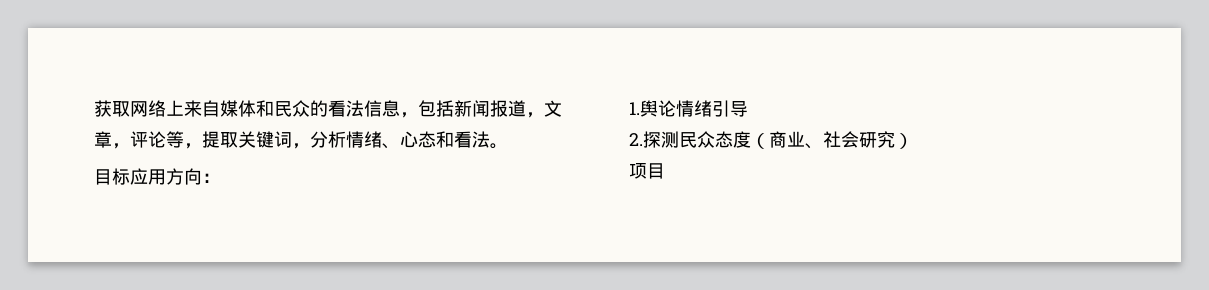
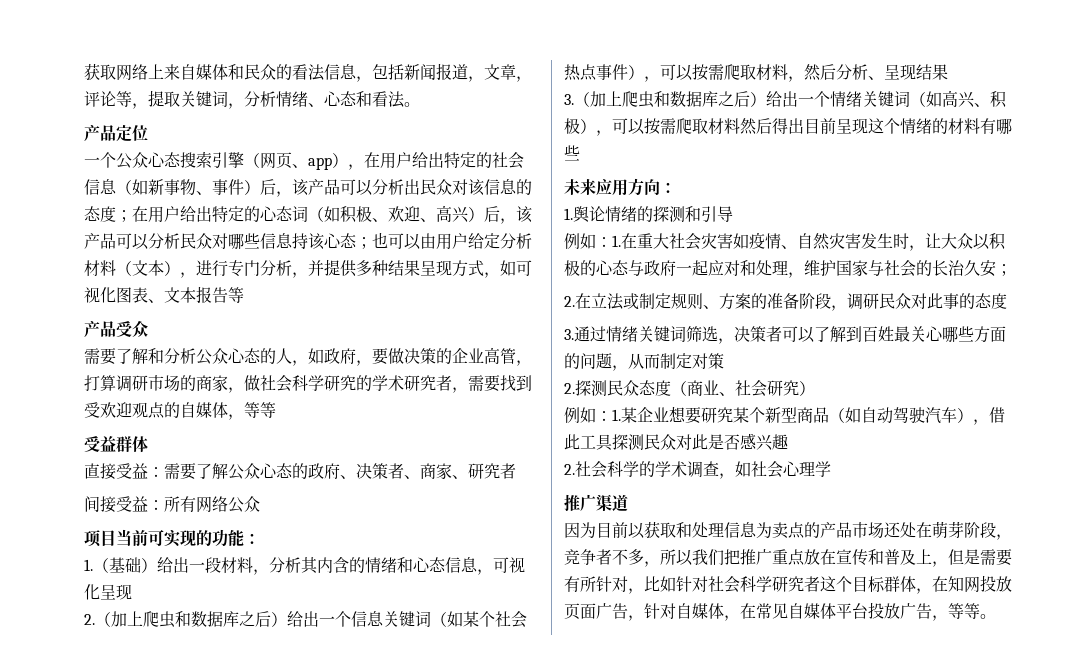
[94,168,130,185] 目标 -> [84,125,148,142] [84,151,524,170] [84,179,532,197] [84,205,533,224] [84,232,532,250] [84,259,532,278] [84,286,244,303] [84,320,148,338] [84,347,532,366] [84,375,532,393] [84,402,276,420] [84,436,148,453] [84,463,516,480] [84,496,260,513] [84,529,260,547] [84,557,525,575] [84,584,132,600] [84,611,527,628] [564,64,948,82] [564,90,1007,108] [564,118,1012,136] [564,145,580,161] [564,179,596,195] 产品定位 // 一个公众心态搜索引擎（网页、app），在用户给出特定的社会信息（如新事物、事件）后，该产品可以分析出民众对该信息的态度；在用户给出特定的心态词（如积极、欢迎、高兴）后，该产品可以分析民众对哪些信息持该心态；也可以由用户给定分析材料（文本），进行专门分析，并提供多种结果呈现方式，如可视化图表、文本报告等 // 产品受众 // 需要了解和分析公众心态的人，如政府，要做决策的企业高管，打算调研市场的商家，做社会科学研究的学术研究者，需要找到受欢迎观点的自媒体，等等 // 受益群体 // 直接受益：需要了解公众心态的政府、决策者、商家、研究者 // 间接受益：所有网络公众 // 项目当前可实现的功能： // 1.（基础）给出一段材料，分析其内含的情绪和心态信息，可视化呈现 // 2.（加上爬虫和数据库之后）给出一个信息关键词（如某个社会热点事件），可以按需爬取材料，然后分析、呈现结果 // 3.（加上爬虫和数据库之后）给出一个情绪关键词（如高兴、积极），可以按需爬取材料然后得出目前呈现这个情绪的材料有哪些 // 未来
(712, 108) none -> [637,206,701,222] 的探测和
(748, 109) none -> [564,232,1006,251] [564,260,1012,278] [564,293,1007,311] [564,326,1006,344] [564,353,724,371] // 例如：1.在重大社会灾害如疫情、自然灾害发生时，让大众以积极的心态与政府一起应对和处理，维护国家与社会的长治久安； // 2.在立法或制定规则、方案的准备阶段，调研民众对此事的态度 // 3.通过情绪关键词筛选，决策者可以了解到百姓最关心哪些方面的问题，从而制定对策
[629,163,665,179] 项目 -> [564,406,1005,425] [564,433,788,451] [564,461,831,479] [564,494,628,512] [564,521,1012,540] [564,549,1012,567] [564,575,1012,594] [564,602,996,621] 例如：1.某企业想要研究某个新型商品（如自动驾驶汽车），借此工具探测民众对此是否感兴趣 // 2.社会科学的学术调查，如社会心理学 // 推广渠道 // 因为目前以获取和处理信息为卖点的产品市场还处在萌芽阶段，竞争者不多，所以我们把推广重点放在宣传和普及上，但是需要有所针对，比如针对社会科学研究者这个目标群体，在知网投放页面广告，针对自媒体，在常见自媒体平台投放广告，等等。

